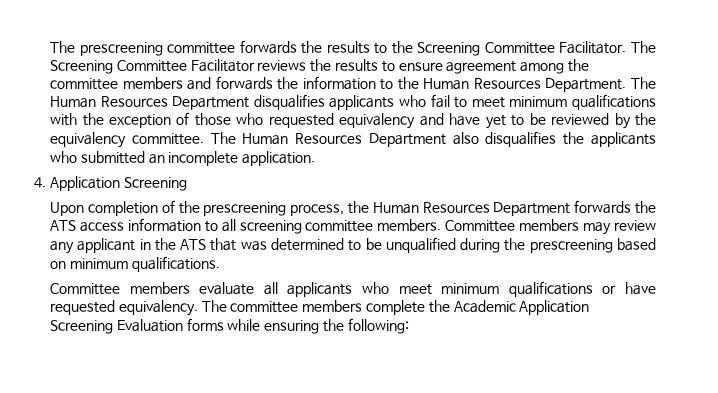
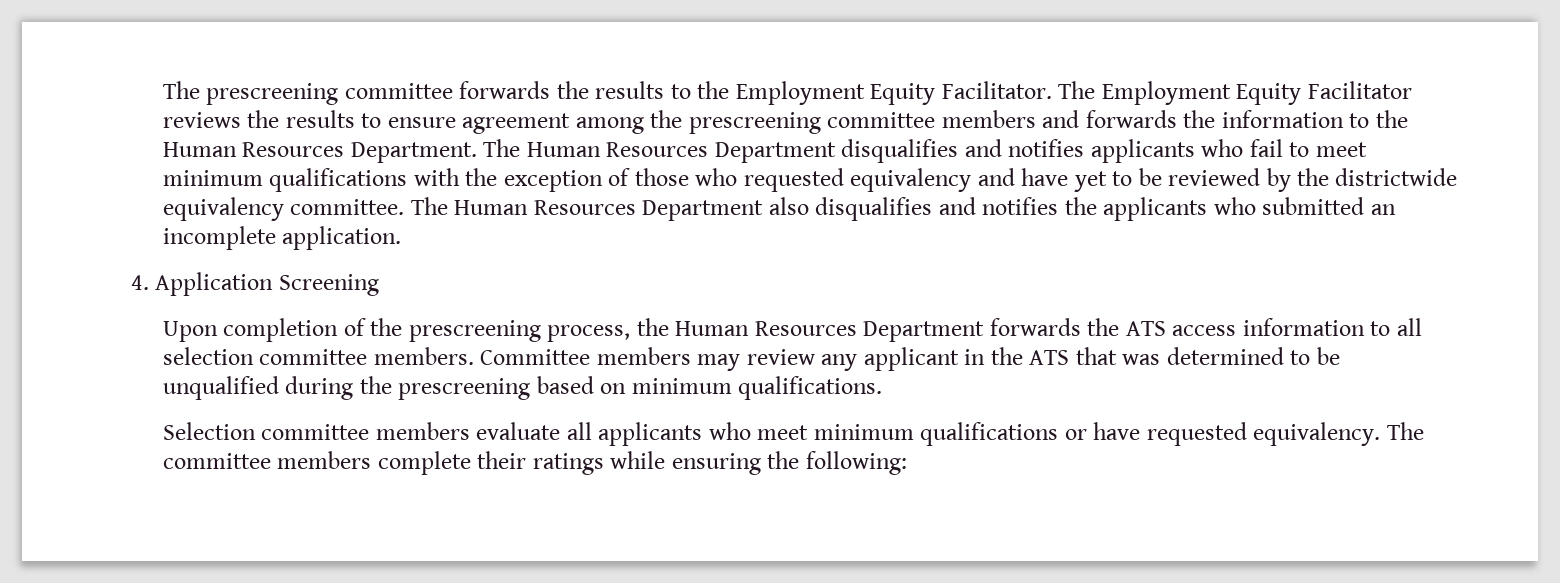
[417,41,656,56] [50,60,187,74] Screening Committee Facilitator. The Screening Committee -> [735,81,1302,105] Employment Equity Facilitator. The Employment Equity
(589, 65) none -> [688,112,821,134] prescreening
(325, 102) none -> [964,139,1085,157] and notifies
(656, 119) none -> [1335,168,1458,186] districtwide
(557, 139) none -> [938,197,1059,215] and notifies
[239,220,302,234] screening -> [162,347,254,365] selection
[50,283,121,295] Committee -> [162,422,370,440] Selection committee
[428,300,590,315] [50,318,224,334] the Academic Application Screening Evaluation forms -> [477,451,604,475] their ratings

